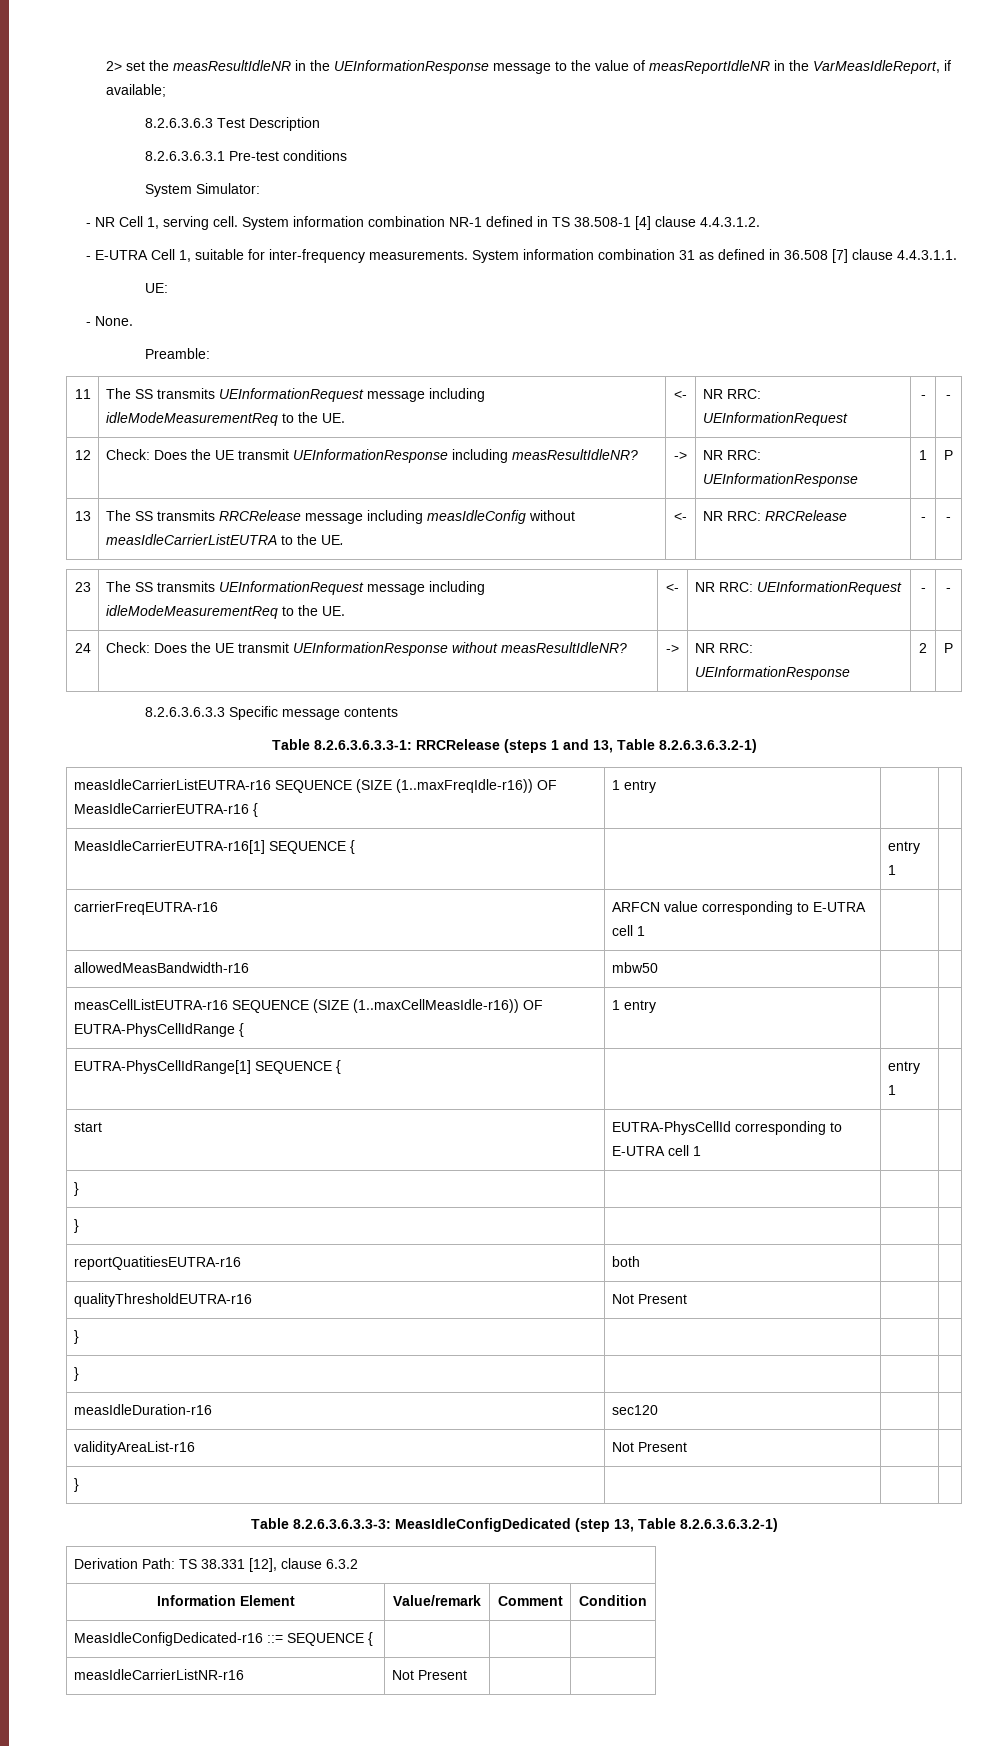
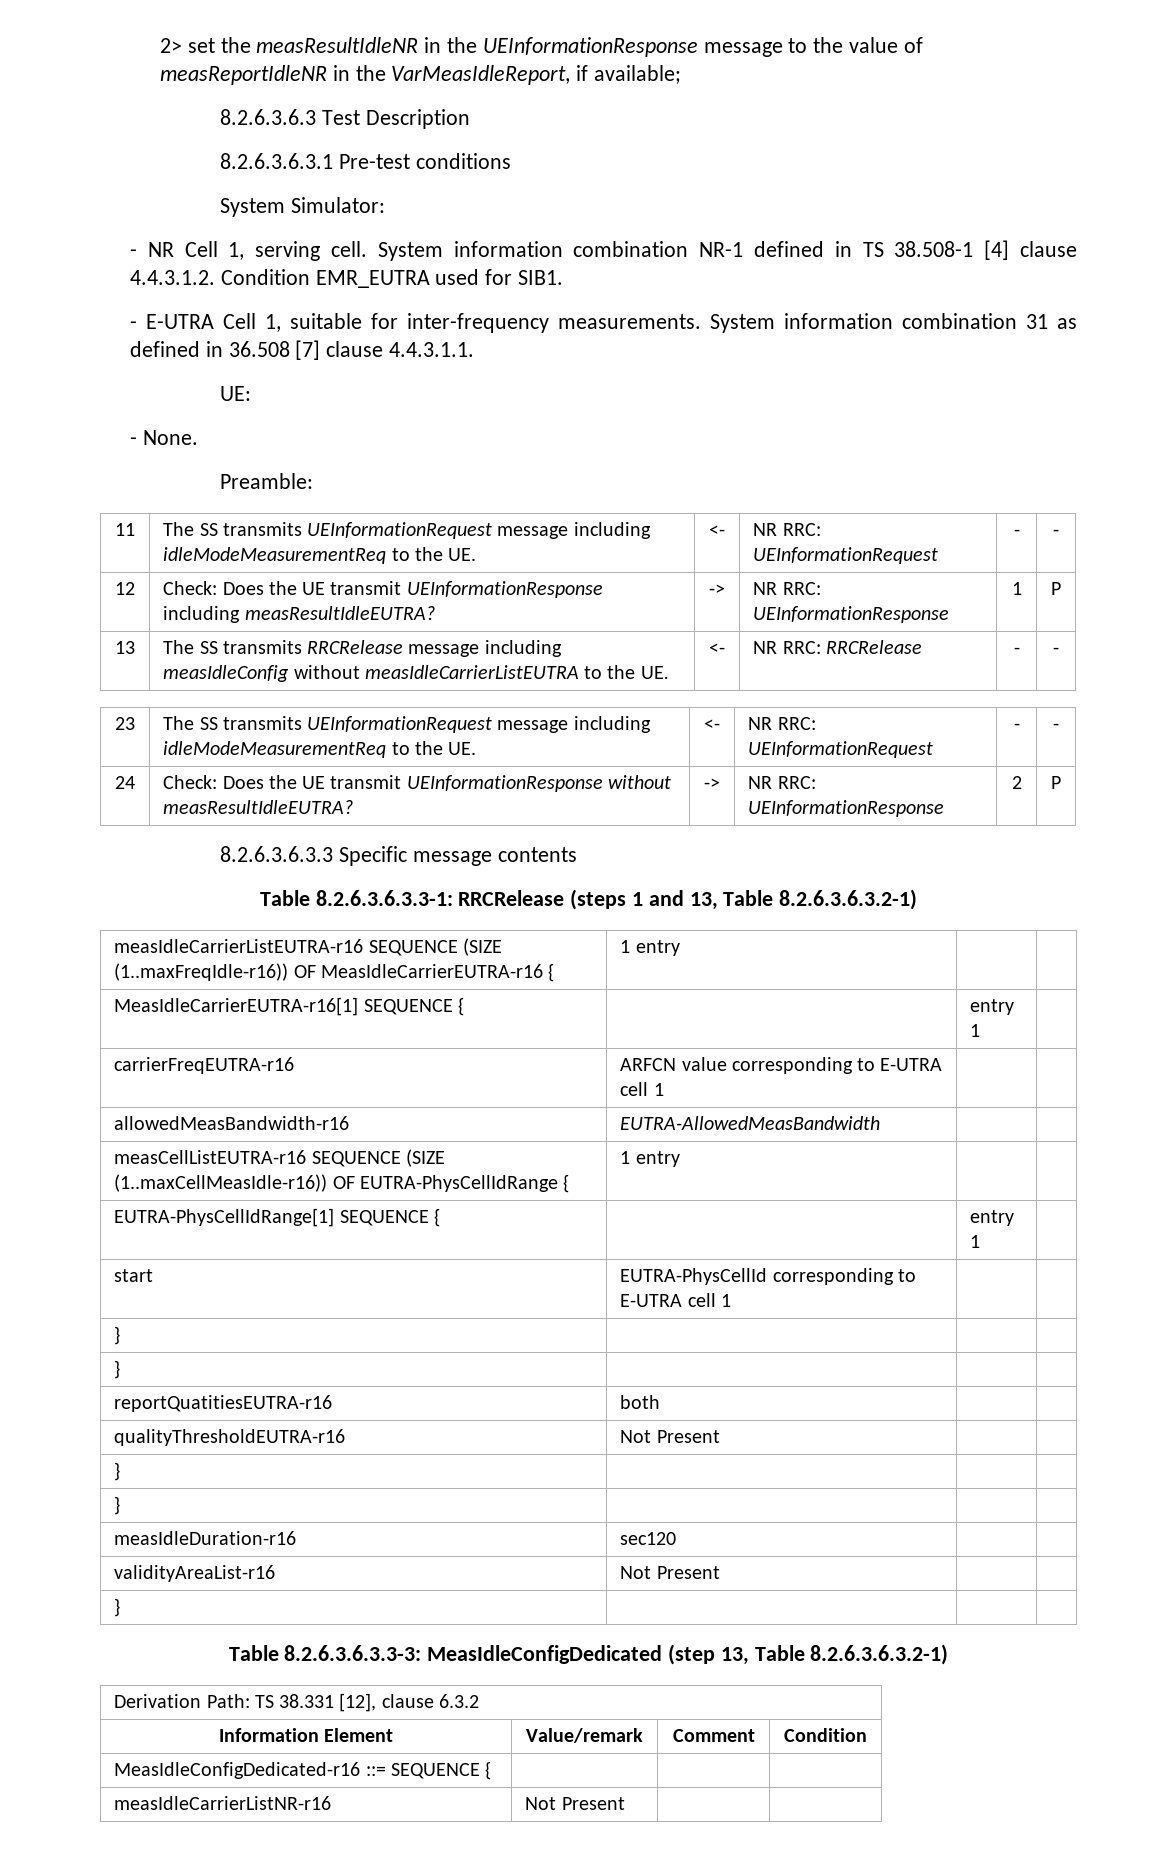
(760, 222) none -> [220,269,564,288] Condition EMR_EUTRA used for SIB1.
[511,449,638,460] measResultIdleNR? -> [244,606,435,620] measResultIdleEUTRA?
[500,642,627,653] measResultIdleNR? -> [163,800,354,814] measResultIdleEUTRA?
[611,962,658,973] mbw50 -> [620,1116,881,1130] EUTRA-AllowedMeasBandwidth

